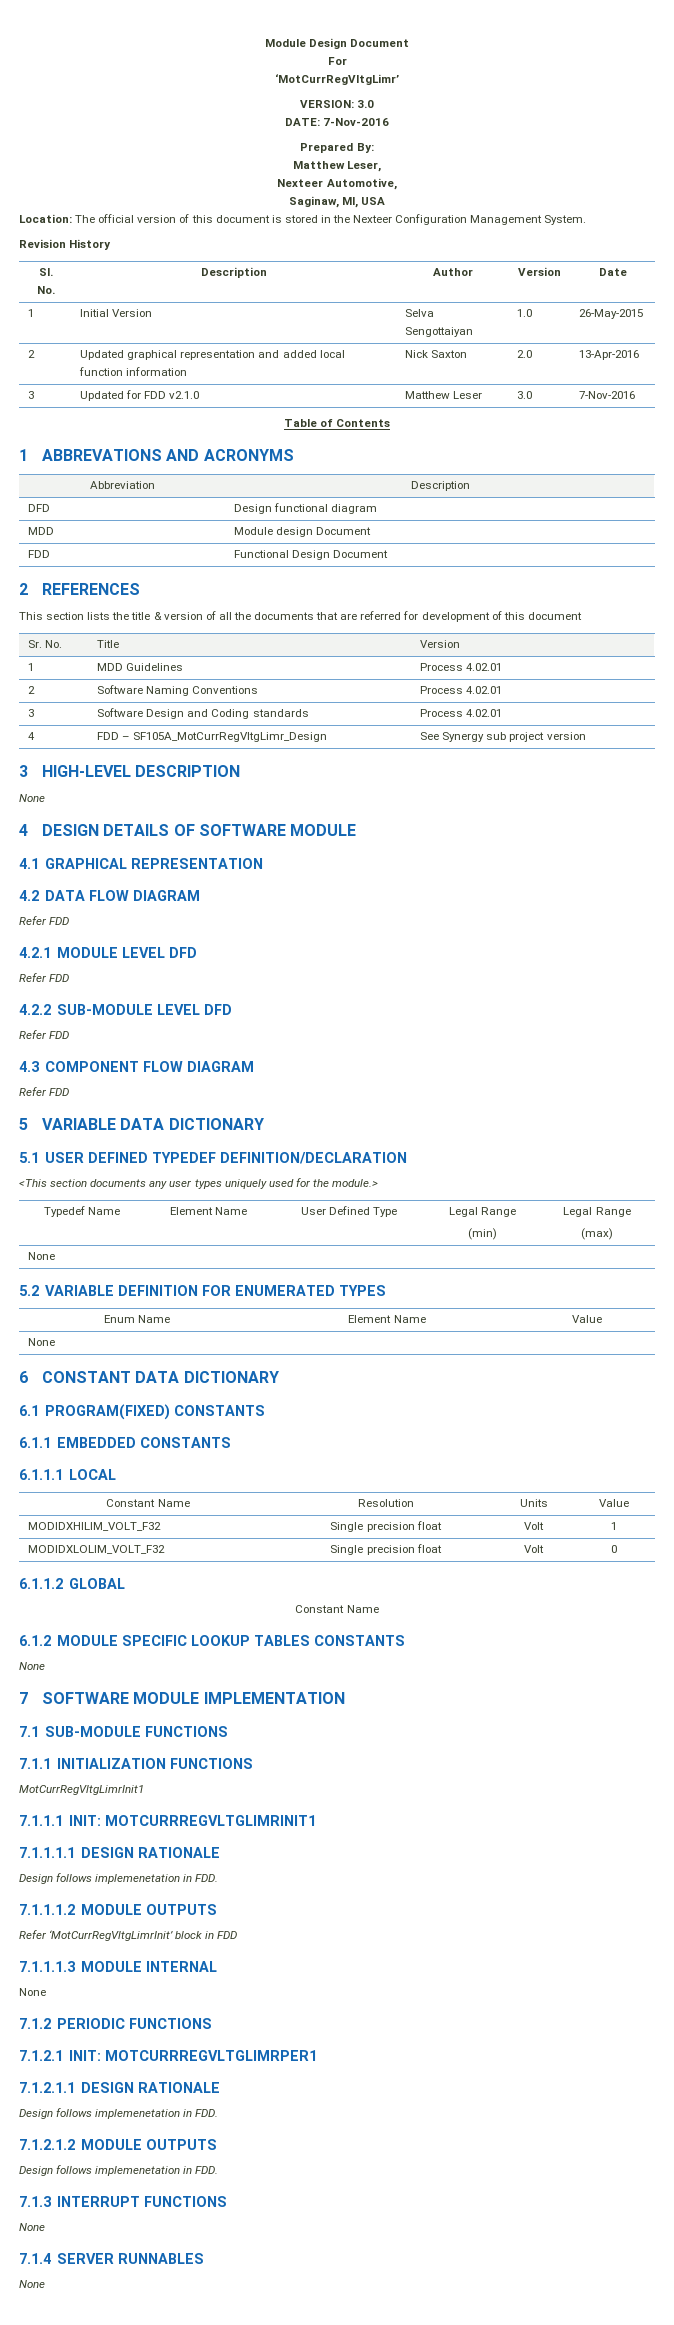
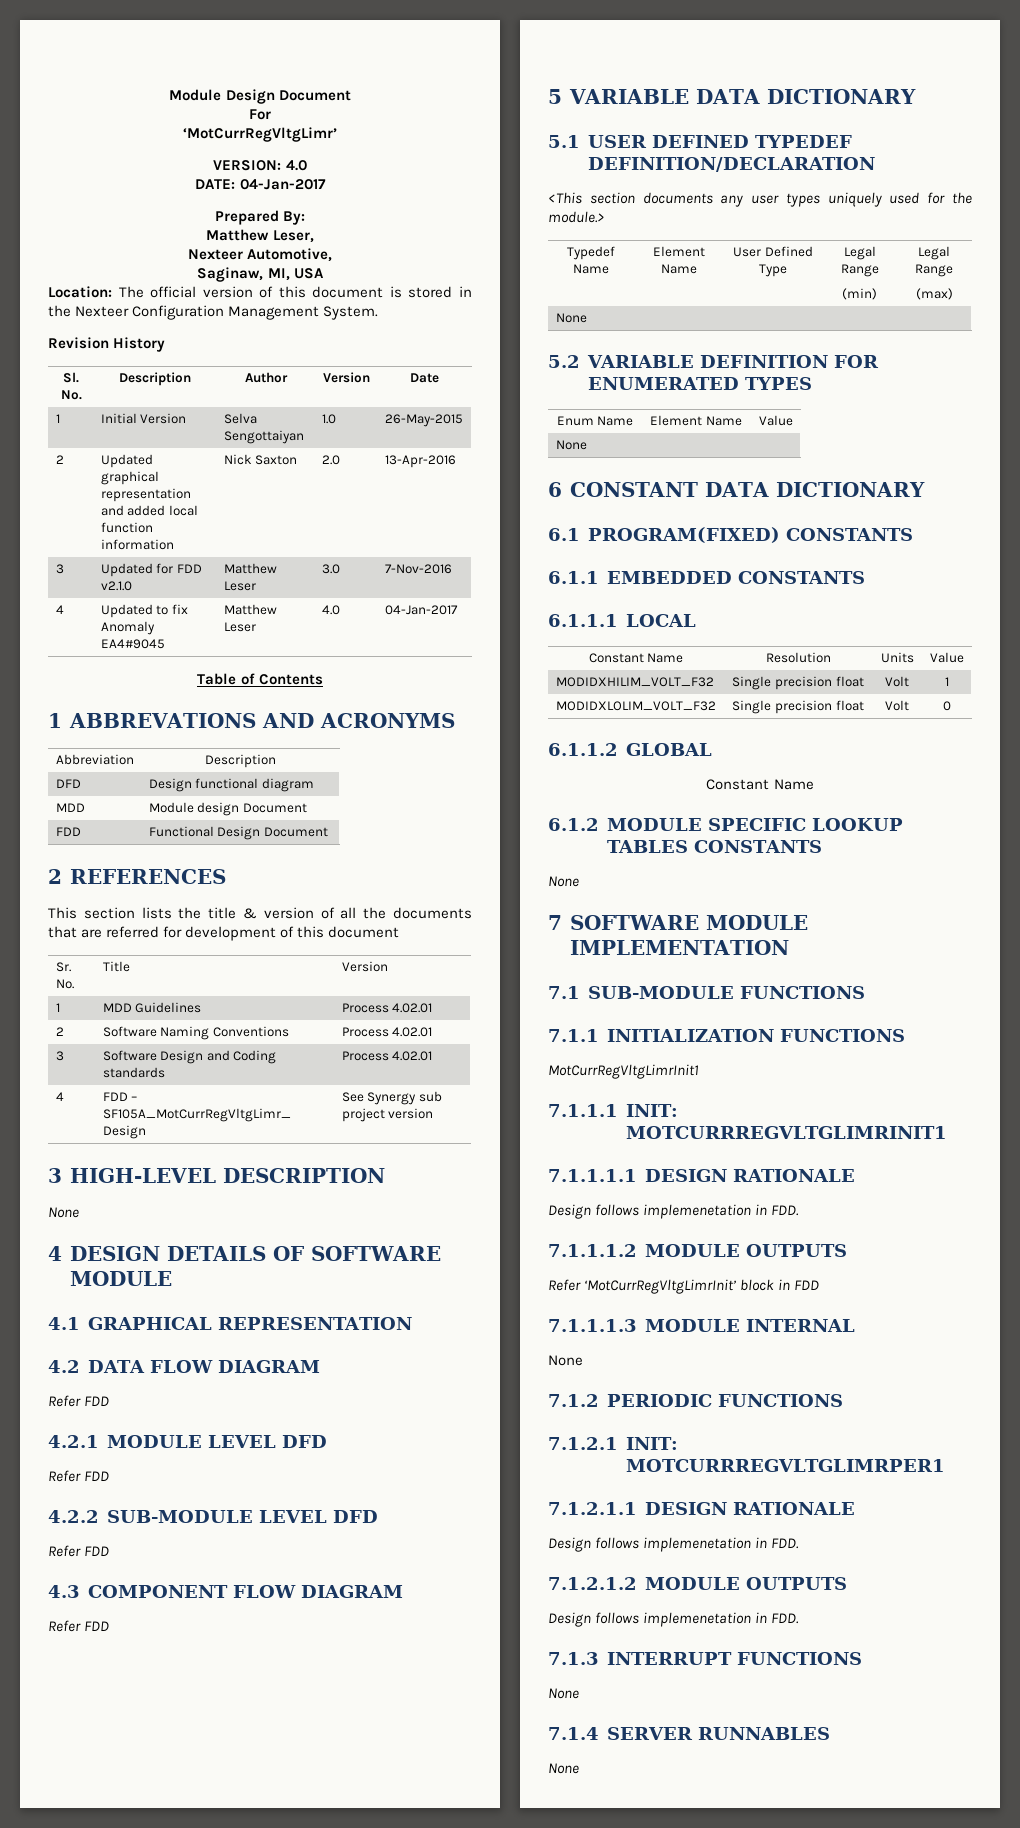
[357,100,375,108] 3.0 -> [285,160,307,171] 4.0
[323,118,390,126] 7-Nov-2016 -> [239,179,326,190] 04-Jan-2017
(636, 395) none -> [55,605,64,614] [100,604,188,618] [100,621,155,635] [100,639,165,649] [223,604,277,615] [223,622,256,632] [321,605,340,615] [384,605,458,615] // 4 | Updated to fix Anomaly EA4#9045 | Matthew Leser | 4.0 | 04-Jan-2017

